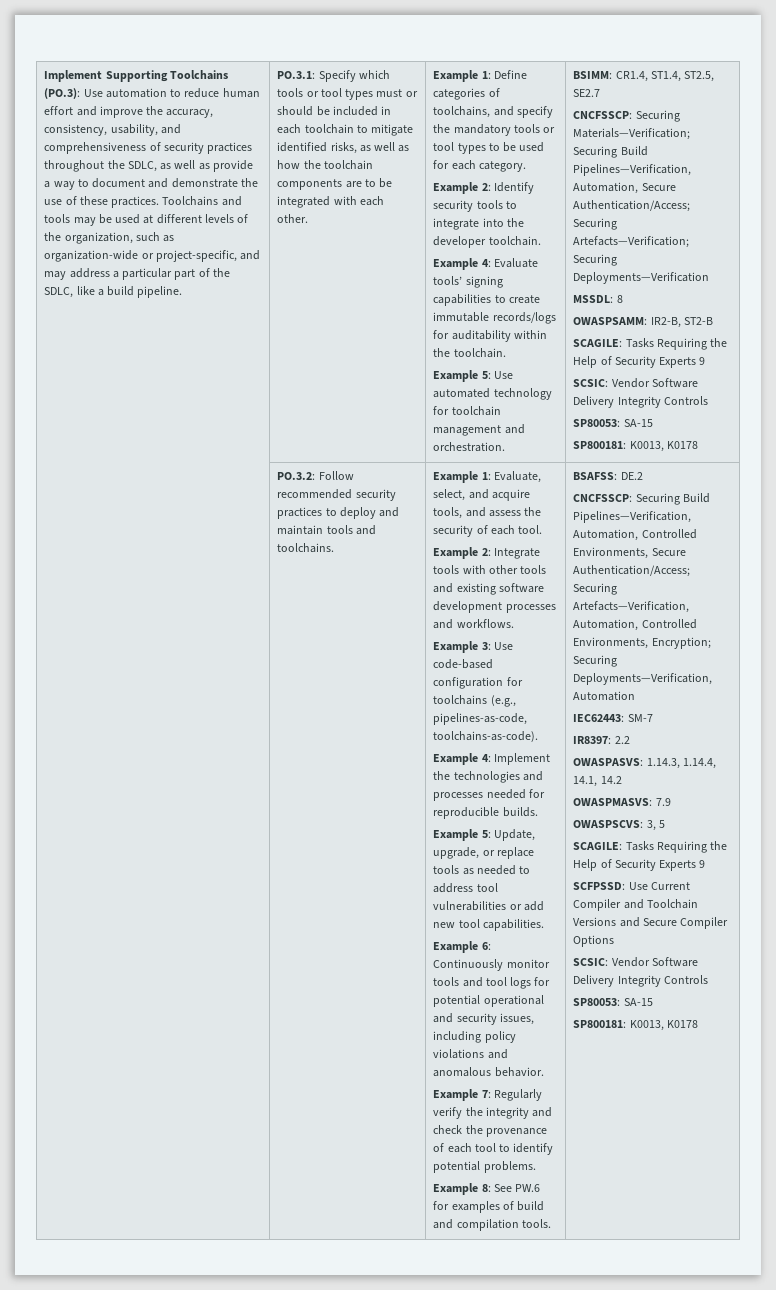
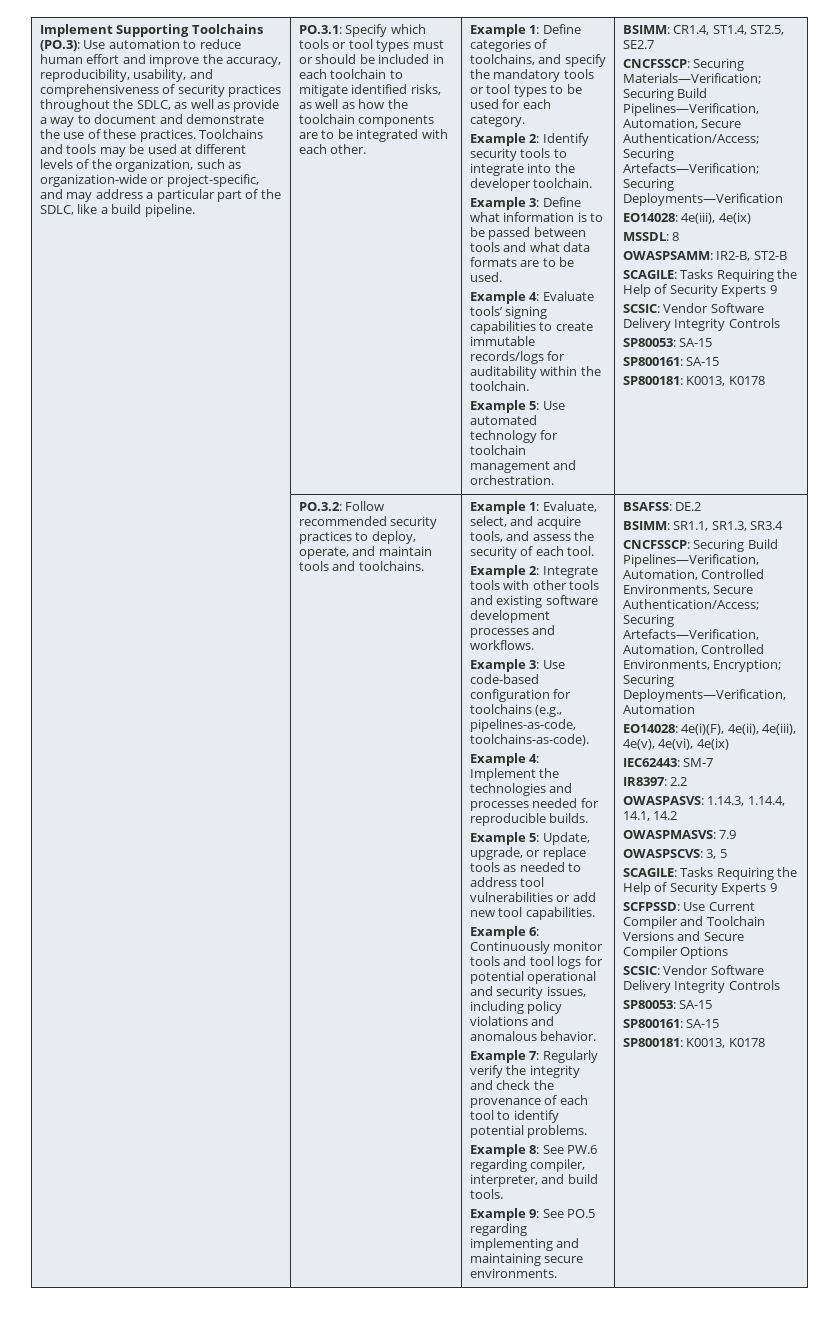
[44,124,108,136] consistency, -> [40,69,131,82] reproducibility,
(541, 241) none -> [470,197,581,210] [470,212,604,222] [470,227,586,240] [470,242,591,252] [470,257,575,267] [470,272,503,282] // Example 3: Define what information is to be passed between tools and what data formats are to be used.
(710, 278) none -> [623,212,751,224] // EO14028: 4e(iii), 4e(ix)
(653, 423) none -> [623,357,720,366] // SP800161: SA-15
[339,507,376,519] deploy -> [371,531,416,544] [299,547,350,559] deploy, operate,
[433,1201,545,1213] [433,1219,551,1231] [573,472,643,480] for examples of build and compilation tools. | BSAFSS: DE.2 -> [470,1159,586,1172] [470,1174,598,1187] [470,1189,504,1199] [470,1208,596,1221] [470,1223,528,1236] [470,1238,580,1251] [470,1253,584,1266] [470,1268,558,1278] [623,502,702,511] [623,521,784,531] regarding compiler, interpreter, and build tools. // Example 9: See PO.5 regarding implementing and maintaining secure environments. | BSAFSS: DE.2 // BSIMM: SR1.1, SR1.3, SR3.4
(636, 696) none -> [623,723,797,735] [623,738,729,750] // EO14028: 4e(i)(F), 4e(ii), 4e(iii), 4e(v), 4e(vi), 4e(ix)
(653, 1002) none -> [623,1019,720,1028] // SP800161: SA-15

